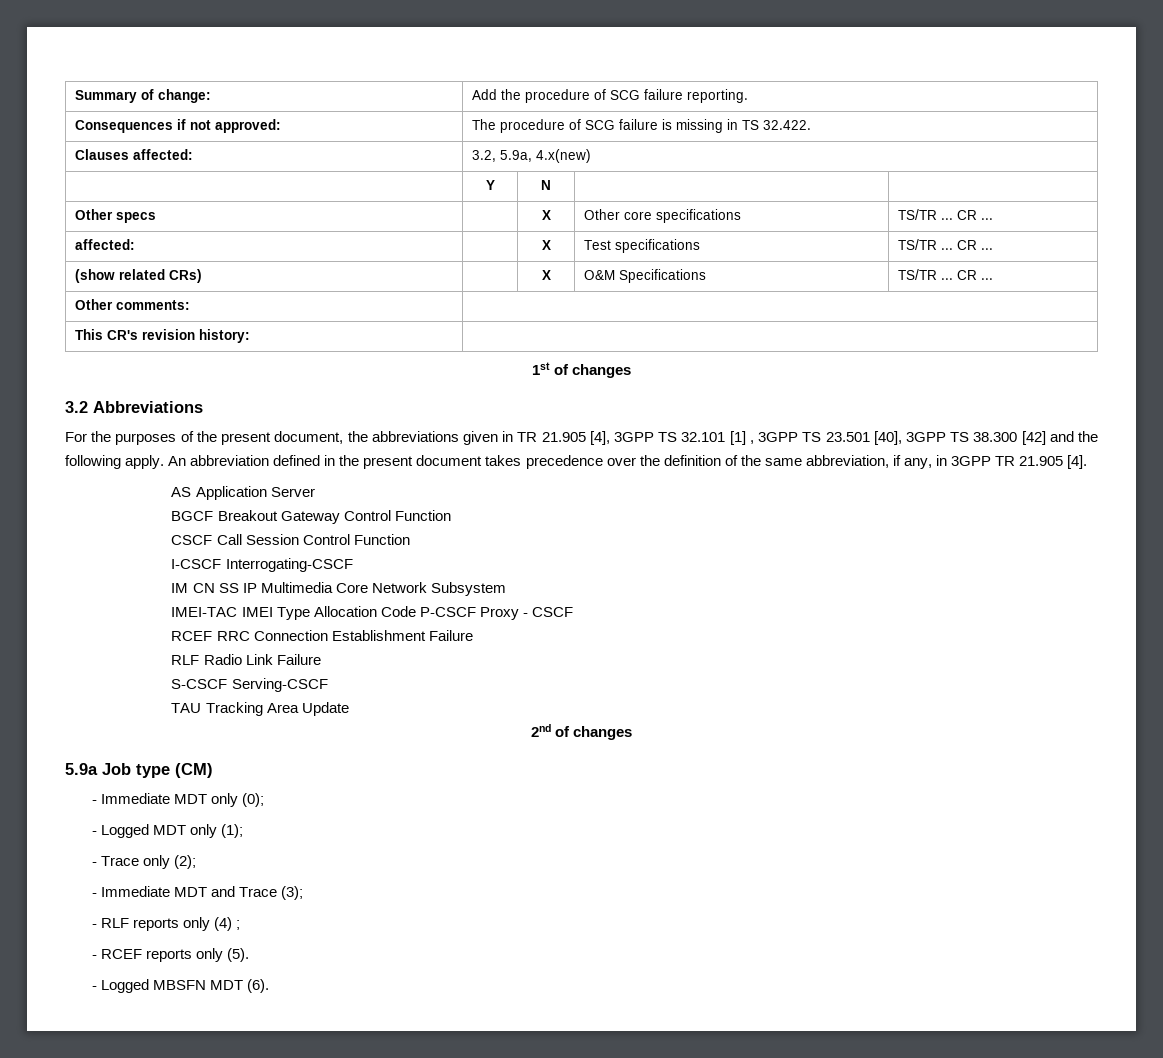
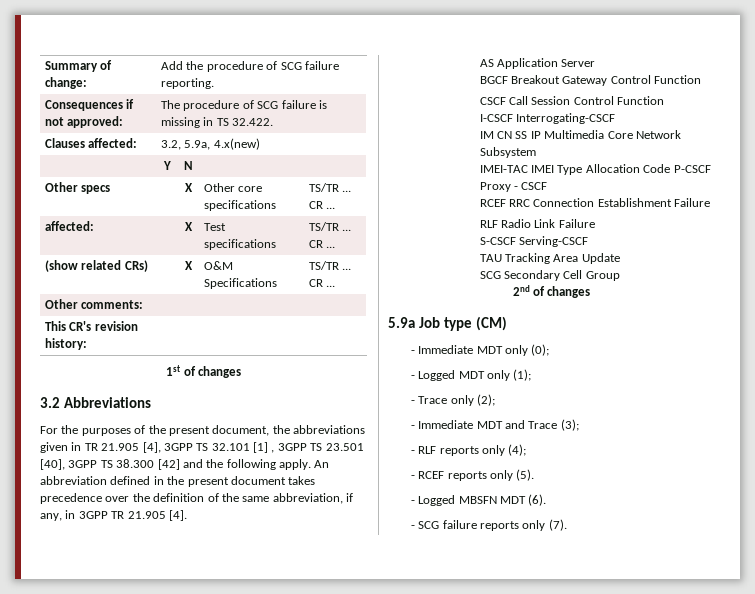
(349, 709) none -> [479,270,620,281] // SCG Secondary Cell Group
[213,917,240,931] (4) ; -> [508,444,527,456] (4);
(269, 986) none -> [410,519,567,531] // - SCG failure reports only (7).

